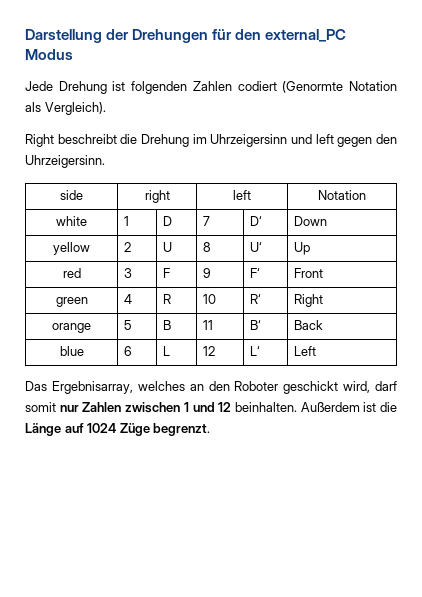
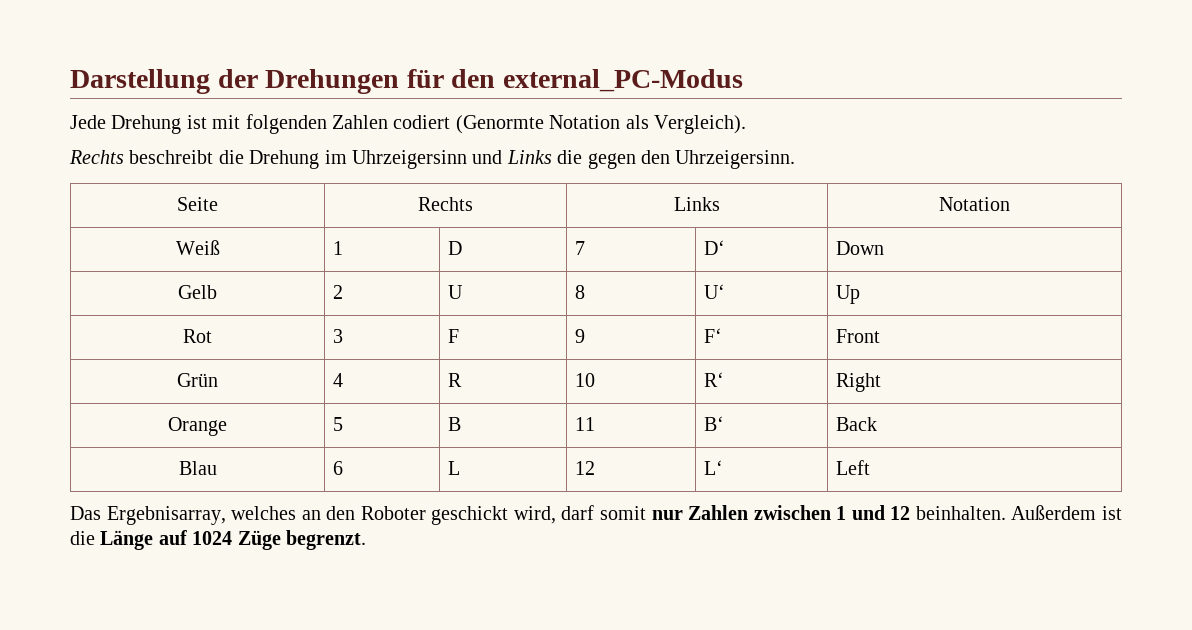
[265,29,347,42] [25,49,73,60] external_PC Modus -> [502,69,743,92] external_PC-Modus
(126, 86) none -> [212,115,241,129] mit
[25,134,54,147] Right -> [69,150,124,164] Rechts
[315,134,334,144] left -> [506,150,583,164] Links die
[60,190,83,200] [144,190,170,203] [233,190,251,200] side | right | left -> [177,197,218,211] [418,197,473,211] [674,197,720,211] Seite | Rechts | Links
[56,216,87,226] white -> [175,240,220,255] Weiß
[53,242,90,255] yellow -> [178,285,217,299] Gelb
[62,268,81,278] red -> [183,329,212,343] Rot
[55,297,88,307] green -> [177,373,218,387] Grün
[52,323,91,333] orange -> [168,417,227,436] Orange
[59,346,84,356] blue -> [178,461,217,475] Blau

